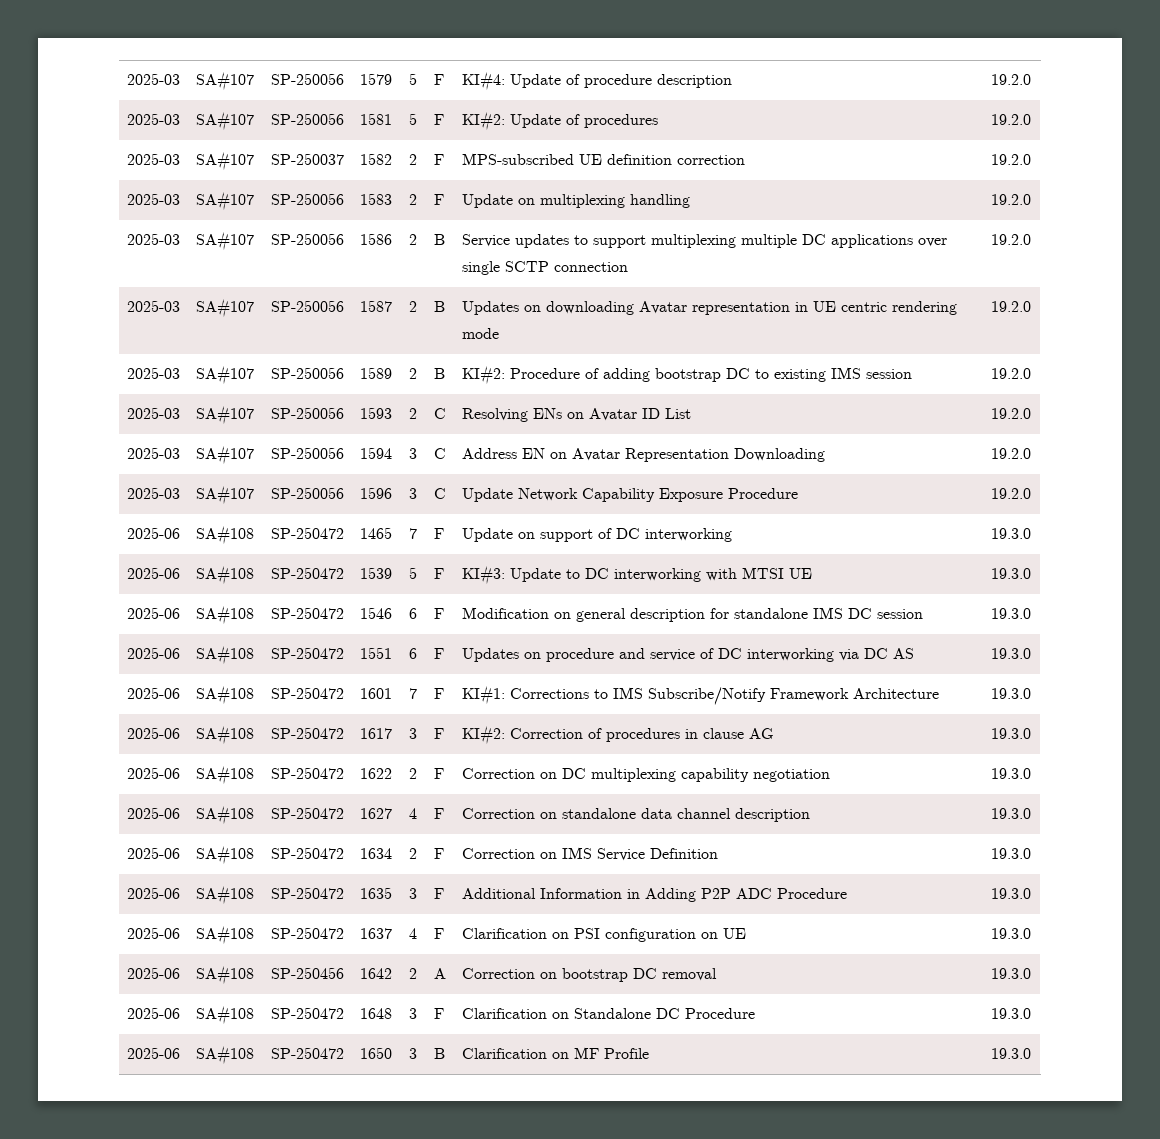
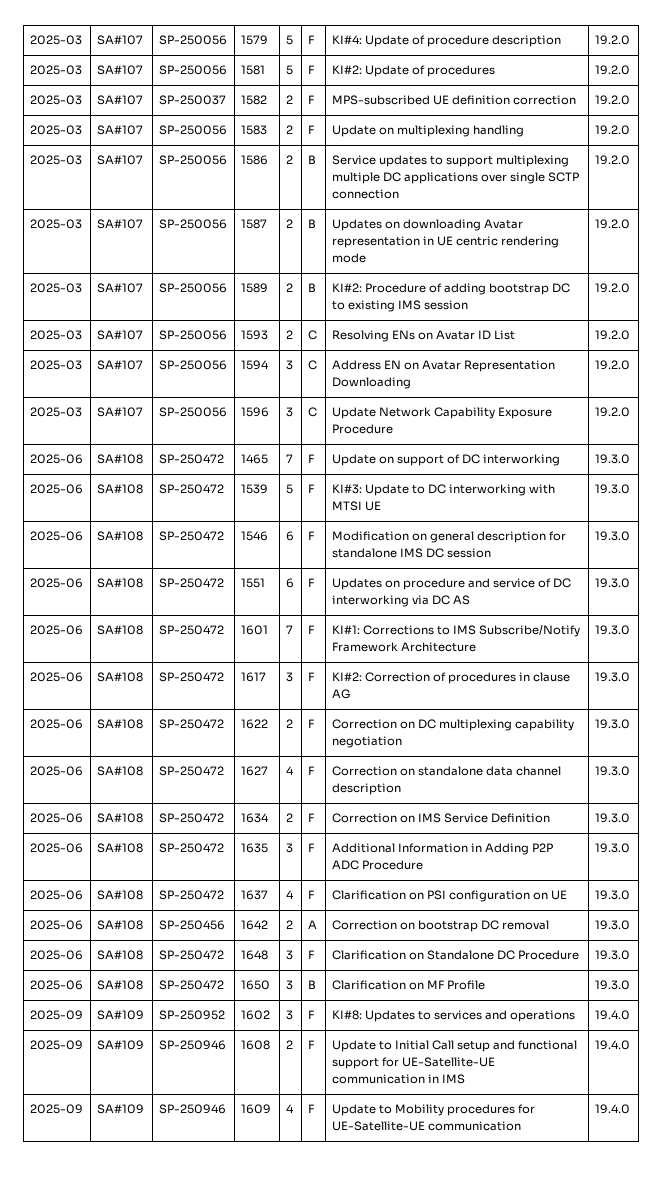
(1031, 1053) none -> [29,1010,83,1020] [96,1010,144,1020] [158,1010,225,1020] [240,1010,270,1020] [285,1010,293,1020] [307,1010,314,1019] [331,1010,576,1022] [594,1010,630,1020] [29,1040,83,1050] [96,1040,144,1050] [158,1040,226,1050] [240,1040,270,1050] [285,1040,293,1049] [307,1040,314,1049] [331,1040,578,1052] [331,1057,495,1069] [331,1074,465,1084] [594,1040,630,1050] [29,1104,83,1114] [96,1104,144,1114] [158,1104,226,1114] [240,1104,271,1114] [285,1104,294,1113] [307,1104,314,1113] [331,1104,536,1116] [331,1121,521,1131] [594,1104,630,1114] // 2025-09 | SA#109 | SP-250952 | 1602 | 3 | F | KI#8: Updates to services and operations | 19.4.0 // 2025-09 | SA#109 | SP-250946 | 1608 | 2 | F | Update to Initial Call setup and functional support for UE-Satellite-UE communication in IMS | 19.4.0 // 2025-09 | SA#109 | SP-250946 | 1609 | 4 | F | Update to Mobility procedures for UE-Satellite-UE communication | 19.4.0

